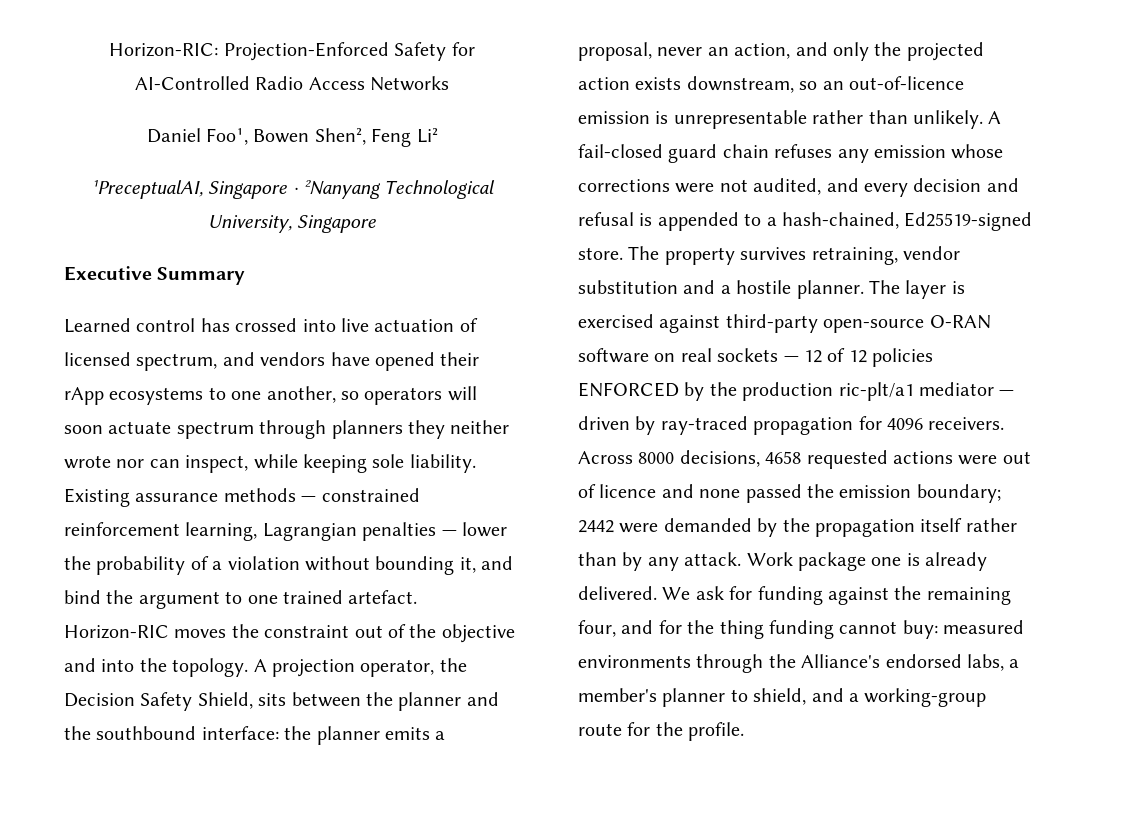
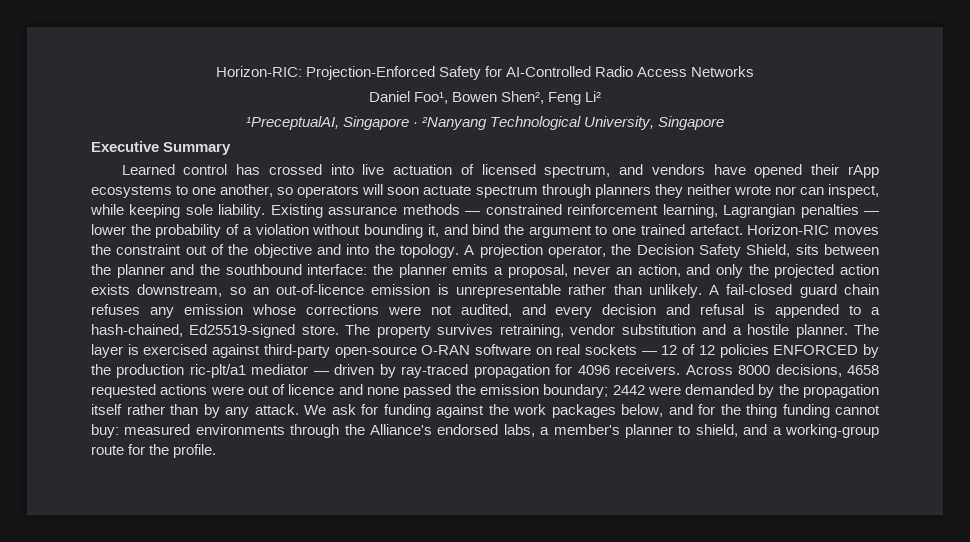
[746,552,988,571] [578,586,657,600] Work package one is already delivered. -> (299, 409) none
[926,587,1011,605] [578,620,616,637] remaining four, -> [513,404,663,418] work packages below,

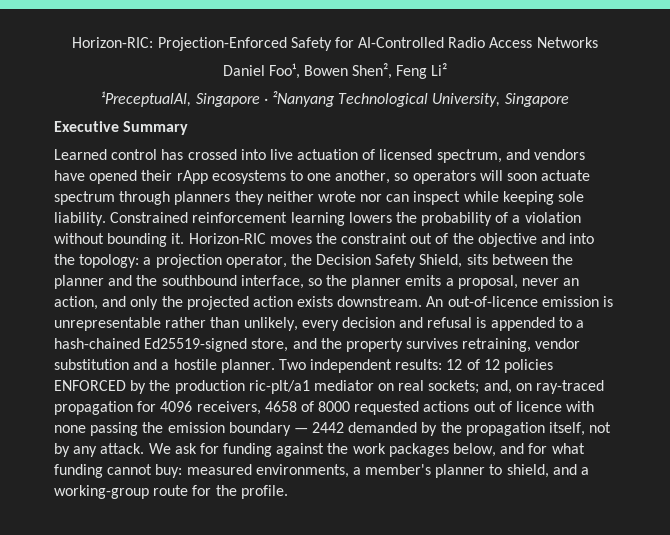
[827,184,879,198] inspect, -> [413,191,461,205] inspect
[270,204,879,218] [91,224,126,235] Existing assurance methods — constrained reinforcement learning, Lagrangian penalties — lower -> [110,212,392,226] Constrained reinforcement learning lowers
[427,224,743,238] it, and bind the argument to one trained artefact. -> [171,233,185,244] it.
[400,244,475,258] topology. A -> [79,254,152,268] topology: a
[307,264,368,275] interface: -> [240,275,322,289] interface, so
[137,284,269,297] downstream, so an -> [337,296,444,307] downstream. An
[648,284,880,298] [91,304,546,318] unlikely. A fail-closed guard chain refuses any emission whose corrections were not audited, and -> [243,317,298,331] unlikely,
[91,324,371,338] hash-chained, Ed25519-signed store. The -> [54,338,342,352] hash-chained Ed25519-signed store, and the
[853,324,879,335] [91,344,657,358] The layer is exercised against third-party open-source O-RAN software on real sockets — -> [278,359,443,373] Two independent results:
[313,364,879,378] — driven by ray-traced propagation for 4096 receivers. Across 8000 decisions, 4658 -> [378,380,605,394] [54,401,351,415] on real sockets; and, on ray-traced propagation for 4096 receivers, 4658 of 8000
[210,386,244,395] were -> (470, 406) none
[338,384,681,398] and none passed the emission boundary; 2442 were -> [566,401,595,412] [54,422,345,436] with none passing the emission boundary — 2442
[91,404,198,415] itself rather than -> [549,422,612,436] itself, not
[720,404,777,418] the thing -> [551,443,585,454] what
[195,424,535,438] environments through the Alliance's endorsed labs, -> [255,464,349,478] environments,

